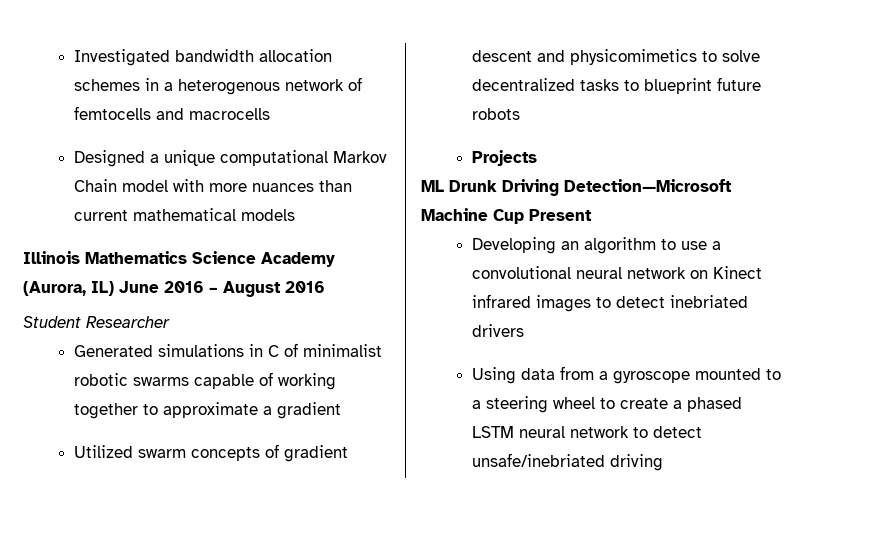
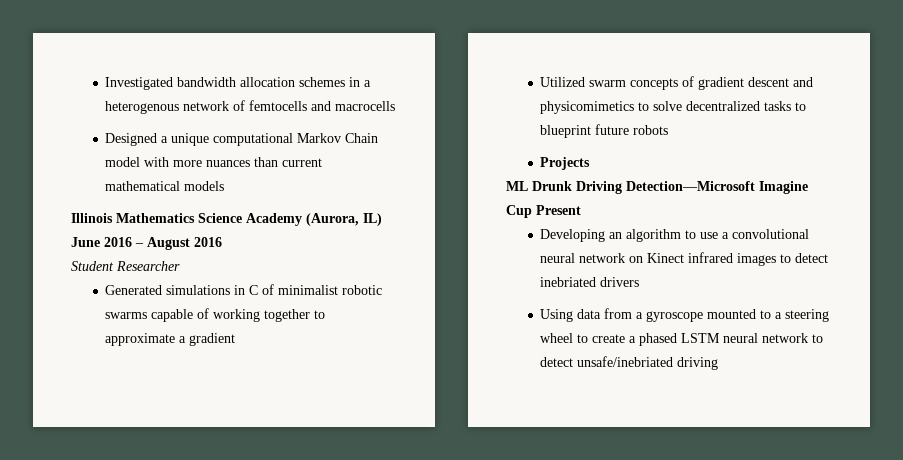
[421,208,488,221] Machine -> [759,181,808,194] Imagine

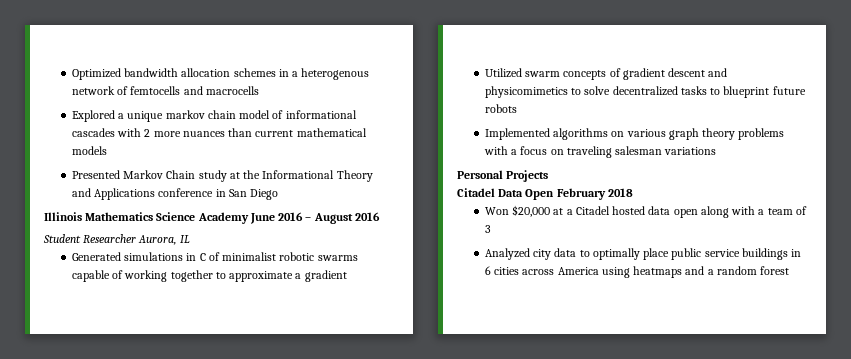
[105,77,174,90] Investigated -> [72,68,122,80] Optimized
[105,133,158,146] Designed -> [72,110,116,122] Explored
[213,133,379,146] [105,157,170,167] computational Markov Chain model with -> [165,110,357,119] [72,128,151,137] markov chain model of informational cascades with 2
(225, 186) none -> [72,170,373,182] [72,188,279,200] // Presented Markov Chain study at the Informational Theory and Applications conference in San Diego
[306,213,382,226] (Aurora, IL) -> (249, 218) none
(180, 266) none -> [138,235,190,245] Aurora, IL
[540,157,591,170] [506,181,808,194] [506,205,581,218] [540,229,810,242] [540,252,829,266] [540,277,640,287] [540,308,830,322] [540,333,824,346] [540,356,719,370] Projects // ML Drunk Driving Detection—Microsoft Imagine Cup Present // Developing an algorithm to use a convolutional neural network on Kinect infrared images to detect inebriated drivers // Using data from a gyroscope mounted to a steering wheel to create a phased LSTM neural network to detect unsafe/inebriated driving -> [485,128,785,140] [484,146,717,158] [457,170,549,182] [457,188,633,200] [485,205,807,218] [485,225,492,233] [485,248,802,260] [485,266,790,278] Implemented algorithms on various graph theory problems with a focus on traveling salesman variations // Personal Projects // Citadel Data Open February 2018 // Won $20,000 at a Citadel hosted data open along with a team of 3 // Analyzed city data to optimally place public service buildings in 6 cities across America using heatmaps and a random forest

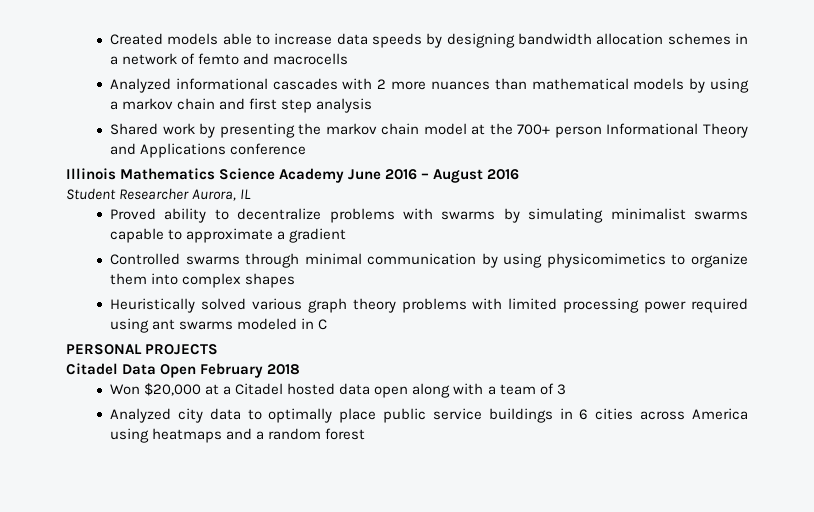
[72,68,122,80] Optimized -> [110,33,515,48] Created models able to increase data speeds by designing
[301,68,370,80] heterogenous -> (119, 60) none
[130,86,181,95] femtocells -> [198,53,240,65] femto
[72,110,284,122] Explored a unique markov chain model of -> [110,78,172,93] Analyzed
[255,130,294,137] current -> (527, 84) none
[72,170,261,182] // Presented Markov Chain study at the -> [689,78,749,93] [110,98,373,113] [110,123,602,138] by using a markov chain and first step analysis // Shared work by presenting the markov chain model at the 700+ person
[215,189,279,200] in San Diego -> (307, 149) none
[72,252,358,261] [72,270,347,282] [485,68,728,80] [485,86,806,98] [485,104,518,113] [485,128,625,140] Generated simulations in C of minimalist robotic swarms capable of working together to approximate a gradient // Utilized swarm concepts of gradient descent and physicomimetics to solve decentralized tasks to blueprint future robots // Implemented algorithms on -> [110,208,748,223] [110,228,347,243] [110,253,749,268] [110,273,296,288] [110,298,246,313] Proved ability to decentralize problems with swarms by simulating minimalist swarms capable to approximate a gradient // Controlled swarms through minimal communication by using physicomimetics to organize them into complex shapes // Heuristically solved
[511,146,717,158] [457,170,549,182] a focus on traveling salesman variations // Personal Projects -> [508,298,748,313] [110,318,328,333] [66,344,219,355] limited processing power required using ant swarms modeled in C // PERSONAL PROJECTS

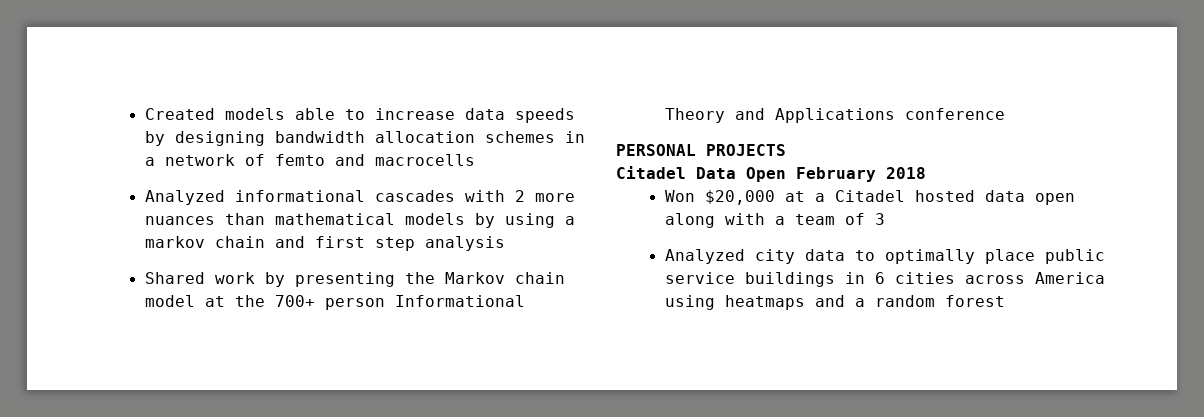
[325,123,377,135] markov -> [444,272,505,284] Markov
[66,168,520,183] [66,188,252,201] [110,208,748,223] [110,228,347,243] [110,253,749,268] [110,273,296,288] [110,298,748,313] [110,318,328,333] // Illinois Mathematics Science Academy June 2016 – August 2016 // Student Researcher Aurora, IL // Proved ability to decentralize problems with swarms by simulating minimalist swarms capable to approximate a gradient // Controlled swarms through minimal communication by using physicomimetics to organize them into complex shapes // Heuristically solved various graph theory problems with limited processing power required using ant swarms modeled in C -> (1005, 114) none

